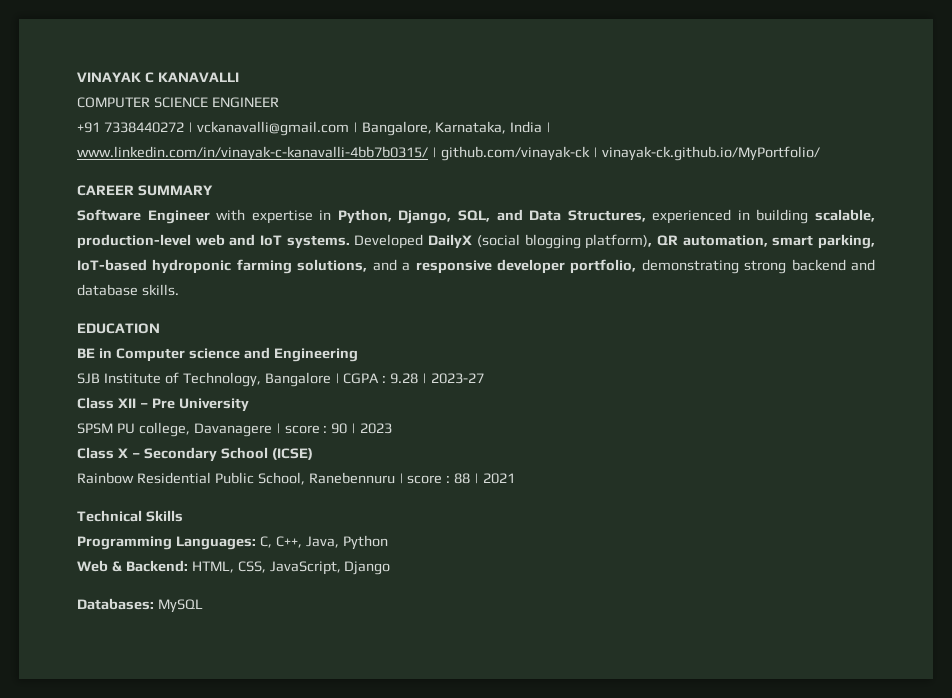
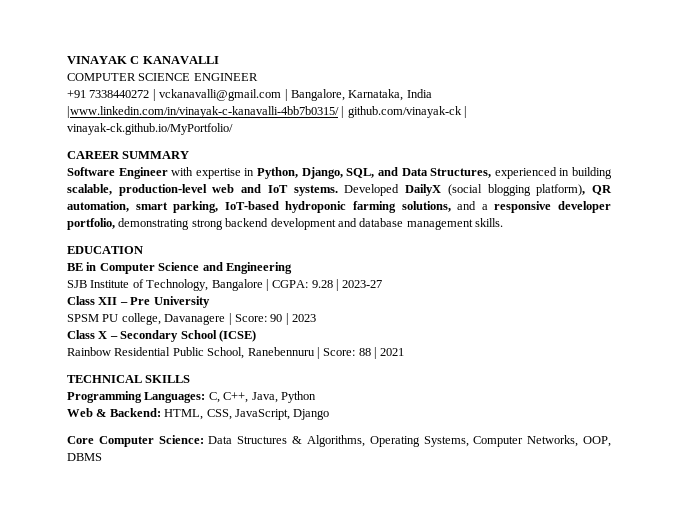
[546,122,552,133] [77,146,428,161] | www.linkedin.com/in/vinayak-c-kanavalli-4bb7b0315/ -> [67,106,339,118] |www.linkedin.com/in/vinayak-c-kanavalli-4bb7b0315/
(846, 265) none -> [270,218,336,230] development
(138, 290) none -> [406,219,473,230] management
[188,348,240,359] science -> [158,262,200,271] Science
[343,373,387,384] CGPA : -> [272,280,309,288] CGPA:
[284,425,328,434] score : -> [234,314,267,322] Score:
[407,475,451,484] score : -> [323,348,356,356] Score:
[77,510,183,522] Technical Skills -> [67,375,191,383] TECHNICAL SKILLS
[77,598,203,613] Databases: MySQL -> [67,435,611,447] [67,453,102,461] Core Computer Science: Data Structures & Algorithms, Operating Systems, Computer Networks, OOP, DBMS

